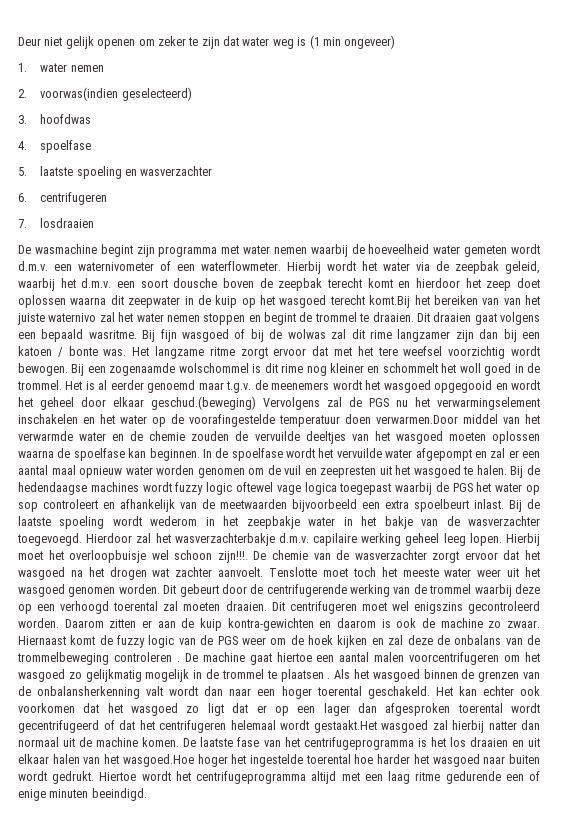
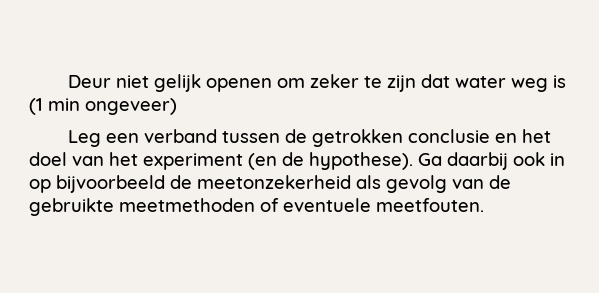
[18,63,104,72] [18,87,192,101] [18,114,92,124] [18,140,92,153] [18,166,213,179] [18,192,108,205] [18,218,95,228] [18,244,541,257] [18,261,540,274] [18,278,541,291] [18,295,540,308] [17,312,540,325] [18,329,541,342] [18,346,541,359] [18,363,540,376] [17,380,540,393] [18,396,540,410] [18,414,540,427] [18,431,541,444] [18,448,540,461] [18,465,540,478] [18,482,540,495] [18,499,540,512] [18,516,540,529] [17,533,540,546] [18,550,540,563] [18,567,541,580] [18,584,540,597] [18,601,540,614] [18,618,541,631] [18,635,540,648] [17,652,541,665] [18,669,540,682] [18,686,541,699] [18,703,540,716] [18,720,540,733] [18,737,540,750] [18,754,540,767] [18,771,540,784] [18,788,147,801] 1. water nemen // 2. voorwas(indien geselecteerd) // 3. hoofdwas // 4. spoelfase // 5. laatste spoeling en wasverzachter // 6. centrifugeren // 7. losdraaien // De wasmachine begint zijn programma met water nemen waarbij de hoeveelheid water gemeten wordt d.m.v. een waternivometer of een waterflowmeter. Hierbij wordt het water via de zeepbak geleid, waarbij het d.m.v. een soort dousche boven de zeepbak terecht komt en hierdoor het zeep doet oplossen waarna dit zeepwater in de kuip op het wasgoed terecht komt.Bij het bereiken van van het juiste waternivo zal het water nemen stoppen en begint de trommel te draaien. Dit draaien gaat volgens een bepaald wasritme. Bij fijn wasgoed of bij de wolwas zal dit rime langzamer zijn dan bij een katoen / bonte was. Het langzame ritme zorgt ervoor dat met het tere weefsel voorzichtig wordt bewogen. Bij een zogenaamde wolschommel is dit rime nog kleiner en schommelt het woll goed in de trommel. Het is al eerder genoemd maar t.g.v. de meenemers wordt het wasgoed opgegooid en wordt het geheel door elkaar geschud.(beweging) Vervolgens zal de PGS nu het verwarmingselement inschakelen en het water op de voorafingestelde temperatuur doen verwarmen.Door middel van het verwarmde water en de chemie zouden de vervuilde deeltjes van het wasgoed moeten oplossen waarna de spoelfase kan beginnen. In de spoelfase wordt het vervuilde water afgepompt en zal er een aantal maal opnieuw water worden genomen om de vuil en zeepresten uit het wasgoed te halen. Bij de hedendaagse machines wordt fuzzy logic oftewel vage logica toegepast waarbij de PGS het water op sop controleert en afhankelijk van de meetwaarden bijvoorbeeld een extra spoelbeurt inlast. Bij de laatste spoeling wordt wederom in het zeepbakje water in het bakje van de wasverzachter toegevoegd. Hierdoor zal het wasverzachterbakje d.m.v. capilaire werking geheel leeg lopen. Hierbij moet het overloopbuisje wel schoon zijn!!!. De chemie van de wasverzachter zorgt ervoor dat het wasgoed na het drogen wat zachter aanvoelt. Tenslotte moet toch het meeste water weer uit het wasgoed genomen worden. Dit gebeurt door de centrifugerende werking van de trommel waarbij deze op een verhoogd toerental zal moeten draaien. Dit centrifugeren moet wel enigszins gecontroleerd worden. Daarom zitten er aan de kuip kontra-gewichten en daarom is ook de machine zo zwaar. Hiernaast komt de fuzzy logic van de PGS weer om de hoek kijken en zal deze de onbalans van de trommelbeweging controleren . De machine gaat hiertoe een aantal malen voorcentrifugeren om het wasgoed zo gelijkmatig mogelijk in de trommel te plaatsen . Als het wasgoed binnen de grenzen van de onbalansherkenning valt wordt dan naar een hoger toerental geschakeld. Het kan echter ook voorkomen dat het wasgoed zo ligt dat er op een lager dan afgesproken toerental wordt gecentrifugeerd of dat het centrifugeren helemaal wordt gestaakt.Het wasgoed zal hierbij natter dan normaal uit de machine komen. De laatste fase van het centrifugeprogramma is het los draaien en uit elkaar halen van het wasgoed.Hoe hoger het ingestelde toerental hoe harder het wasgoed naar buiten wordt gedrukt. Hiertoe wordt het centrifugeprogramma altijd met een laag ritme gedurende een of enige minuten beeindigd. -> [68,129,552,147] [29,152,565,170] [29,175,511,193] [29,198,484,216] Leg een verband tussen de getrokken conclusie en het doel van het experiment (en de hypothese). Ga daarbij ook in op bijvoorbeeld de meetonzekerheid als gevolg van de gebruikte meetmethoden of eventuele meetfouten.

